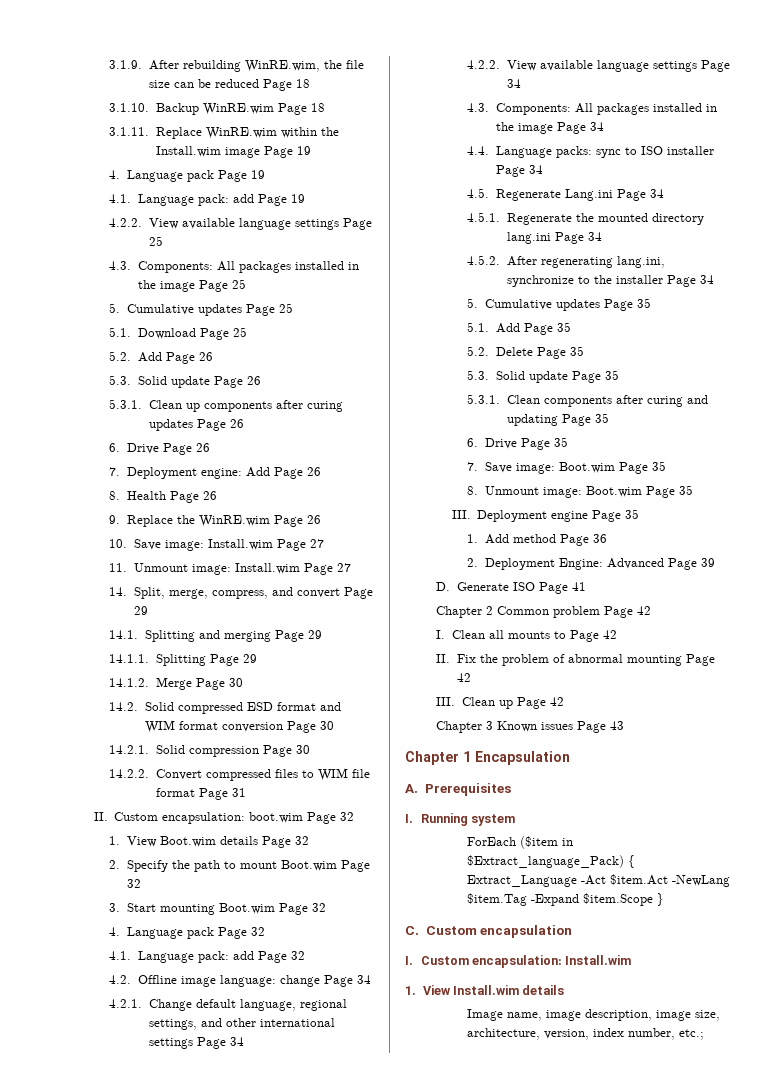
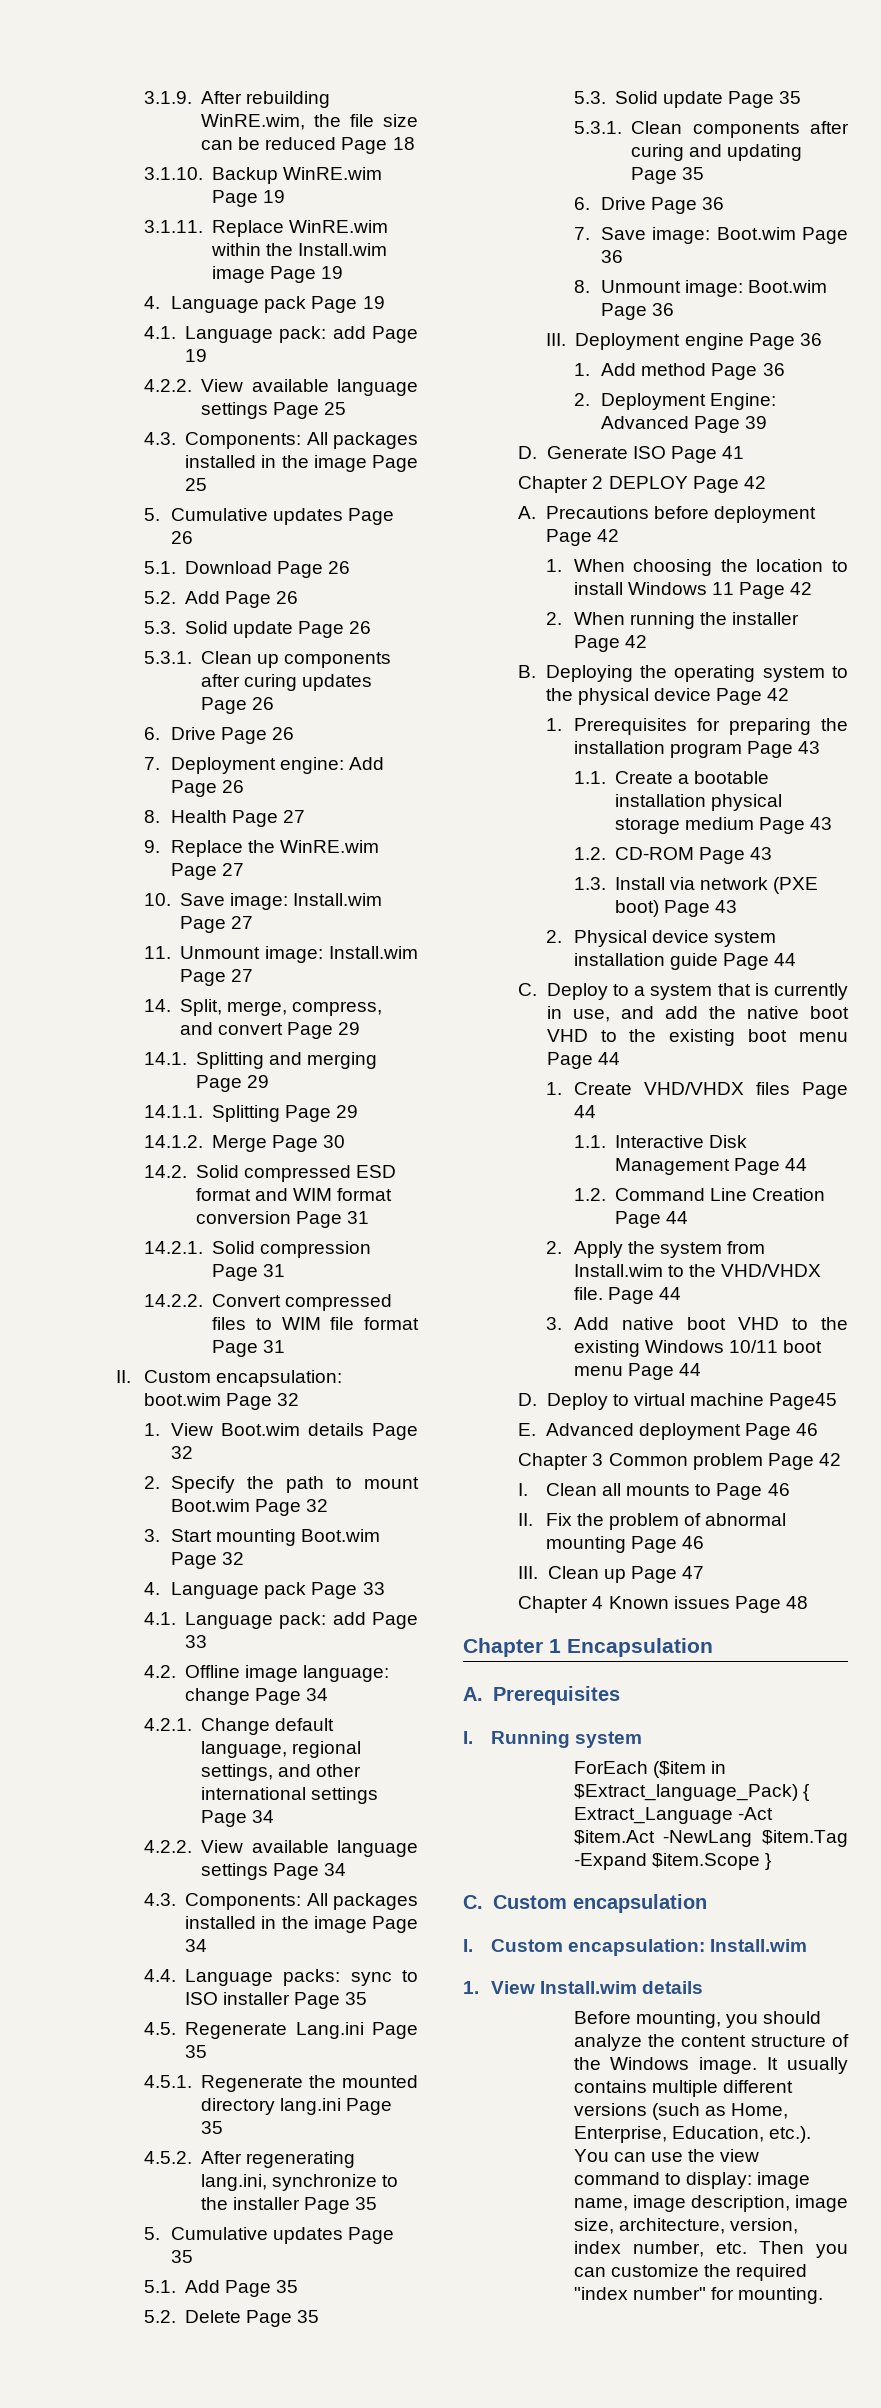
[310,103,325,112] 18 -> [263,190,286,203] 19
[278,303,293,313] 25 -> [171,531,194,544] 26
[232,327,247,337] 25 -> [328,561,351,574] 26
[202,491,217,500] 26 -> [283,810,306,823] 27
[306,515,321,524] 26 -> [222,863,245,876] 27
[319,721,334,730] 30 -> [347,1211,370,1224] 31
[295,745,310,754] 30 -> [263,1264,286,1277] 31
[250,927,265,936] [109,951,305,963] 32 // 4.1. Language pack: add Page 32 -> [362,1582,385,1595] [143,1612,418,1629] [185,1635,208,1648] 33 // 4.1. Language pack: add Page 33
[528,165,543,174] 34 -> [345,1992,368,2005] 35
[649,189,664,198] 34 -> [185,2045,208,2058] 35
[587,232,602,241] 34 -> [201,2121,224,2134] 35
[699,275,714,284] 34 -> [355,2197,378,2210] 35
[553,437,568,447] 35 -> [702,197,725,210] 36
[651,461,666,471] 35 -> [601,250,624,263] 36
[678,485,693,495] 35 -> [652,303,675,316] 36
[625,509,640,519] 35 -> [799,333,822,346] 36
(494, 610) none -> [608,476,766,493] [518,506,817,523] [545,529,620,546] [545,559,848,576] [573,582,813,599] [545,612,799,629] [573,635,647,652] [518,665,848,682] [545,688,790,705] [545,718,848,735] [573,741,820,758] [573,771,770,784] [615,794,783,811] [615,817,833,834] [573,847,773,864] [573,877,819,894] [615,900,738,917] [545,930,776,947] [573,953,796,970] [518,983,848,1000] [546,1006,849,1022] [546,1029,848,1046] [546,1052,620,1069] [545,1082,848,1099] [573,1105,596,1118] [573,1135,748,1148] [615,1158,808,1175] [573,1188,826,1201] [615,1211,689,1228] [545,1241,765,1258] [573,1264,821,1277] [573,1287,681,1304] [545,1317,848,1330] [573,1340,822,1357] [573,1363,701,1380] [518,1393,838,1410] [518,1423,819,1440] [518,1453,604,1470] DEPLOY Page 42 // A. Precautions before deployment Page 42 // 1. When choosing the location to install Windows 11 Page 42 // 2. When running the installer Page 42 // B. Deploying the operating system to the physical device Page 42 // 1. Prerequisites for preparing the installation program Page 43 // 1.1. Create a bootable installation physical storage medium Page 43 // 1.2. CD-ROM Page 43 // 1.3. Install via network (PXE boot) Page 43 // 2. Physical device system installation guide Page 44 // C. Deploy to a system that is currently in use, and add the native boot VHD to the existing boot menu Page 44 // 1. Create VHD/VHDX files Page 44 // 1.1. Interactive Disk Management Page 44 // 1.2. Command Line Creation Page 44 // 2. Apply the system from Install.wim to the VHD/VHDX file. Page 44 // 3. Add native boot VHD to the existing Windows 10/11 boot menu Page 44 // D. Deploy to virtual machine Page45 // E. Advanced deployment Page 46 // Chapter 3
[602,630,617,639] 42 -> [767,1483,790,1496] 46
[456,673,471,682] 42 -> [682,1536,705,1549] 46
[549,697,564,706] [436,721,494,733] 42 // Chapter 3 -> [682,1566,705,1579] [518,1596,604,1613] 47 // Chapter 4
[610,721,625,730] 43 -> [785,1596,808,1609] 48
[467,1009,504,1021] Image -> [573,2011,821,2028] [573,2034,849,2051] [573,2057,848,2074] [573,2080,793,2097] [573,2103,788,2120] [573,2126,811,2143] [573,2149,760,2162] [573,2172,810,2189] Before mounting, you should analyze the content structure of the Windows image. It usually contains multiple different versions (such as Home, Enterprise, Education, etc.). You can use the view command to display: image
[679,1029,705,1040] etc.; -> [715,2241,848,2258] [573,2264,807,2281] [573,2287,823,2304] etc. Then you can customize the required "index number" for mounting.

